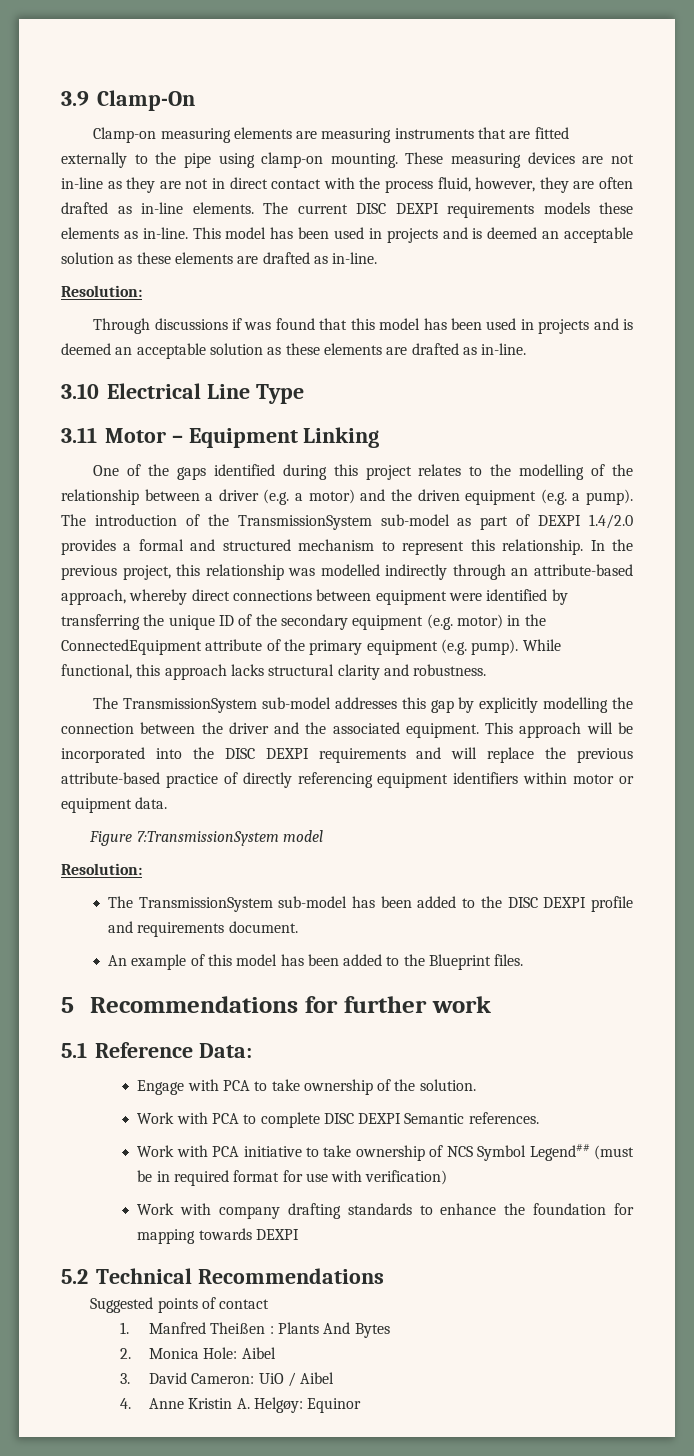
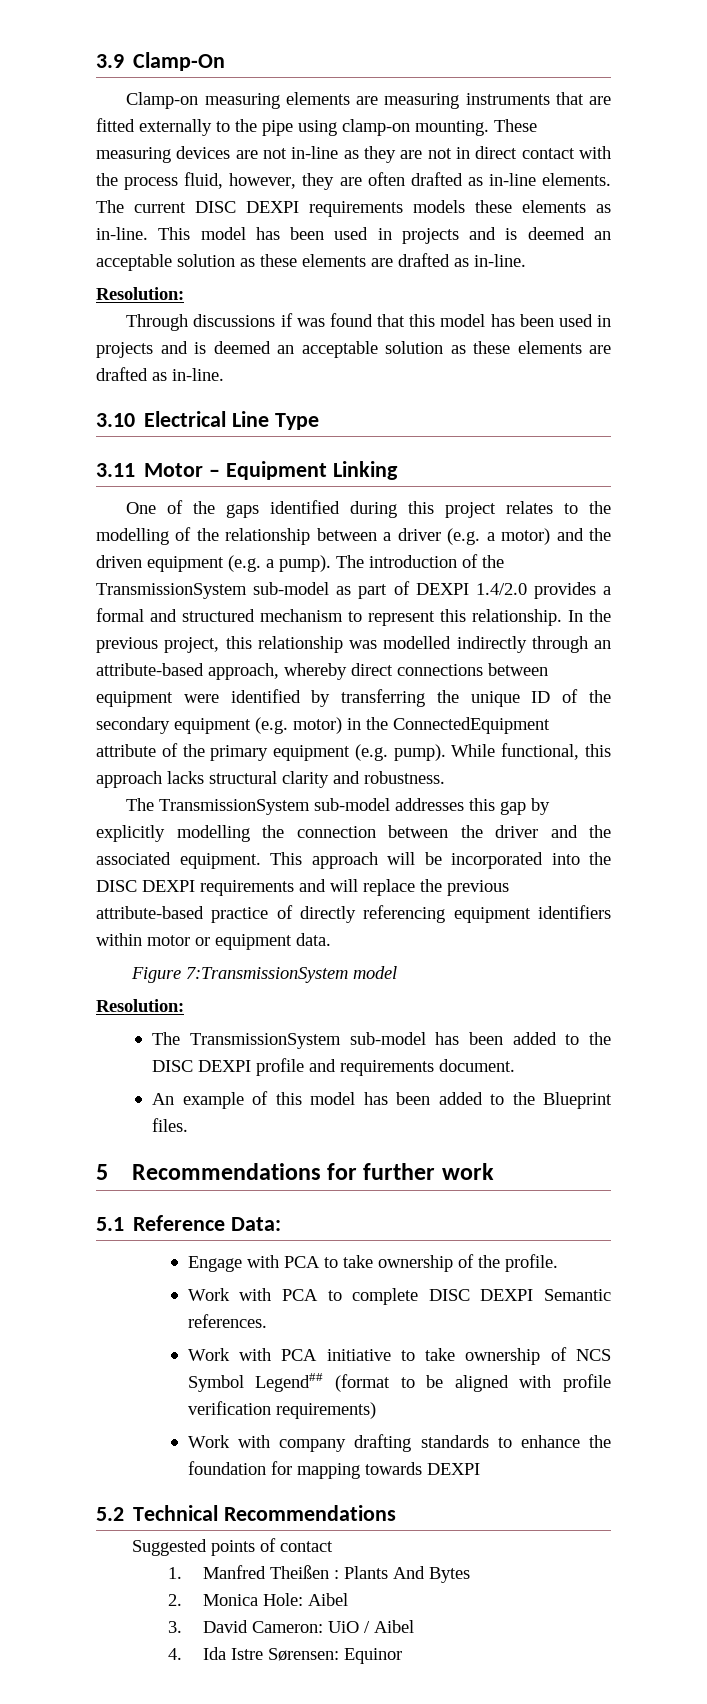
[419,1079,476,1091] solution. -> [504,1254,558,1272] profile.
[594,1145,634,1160] [137,1170,448,1186] (must be in required format for use with verification) -> [335,1374,611,1392] [187,1401,376,1419] (format to be aligned with profile verification requirements)
[148,1397,303,1413] Anne Kristin A. Helgøy: -> [203,1647,340,1661] Ida Istre Sørensen:

